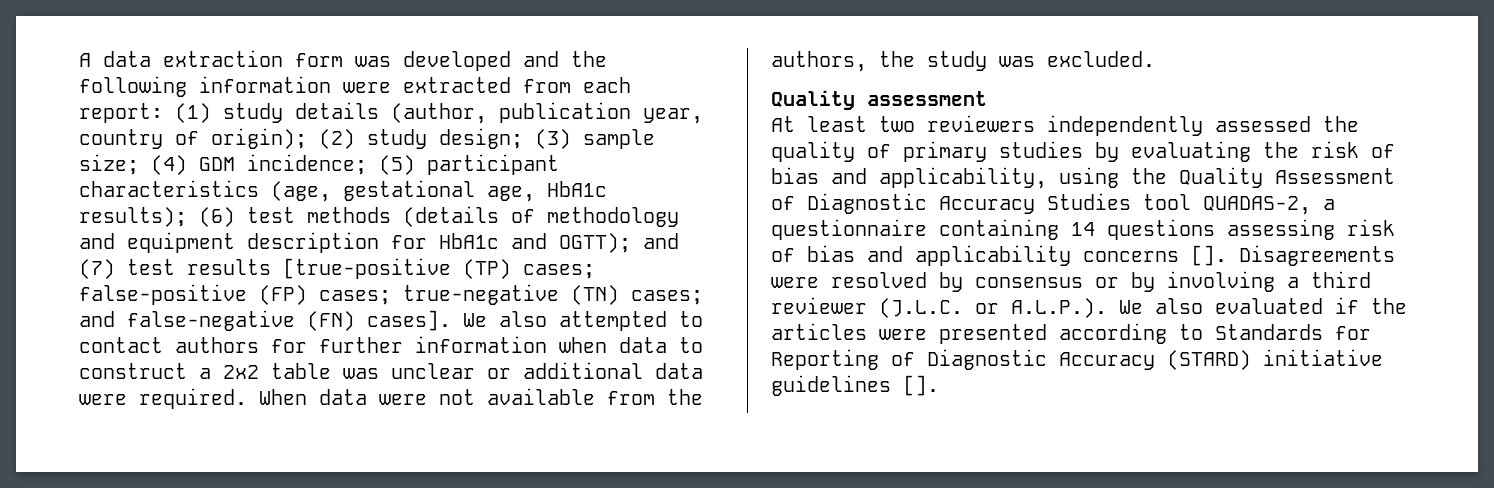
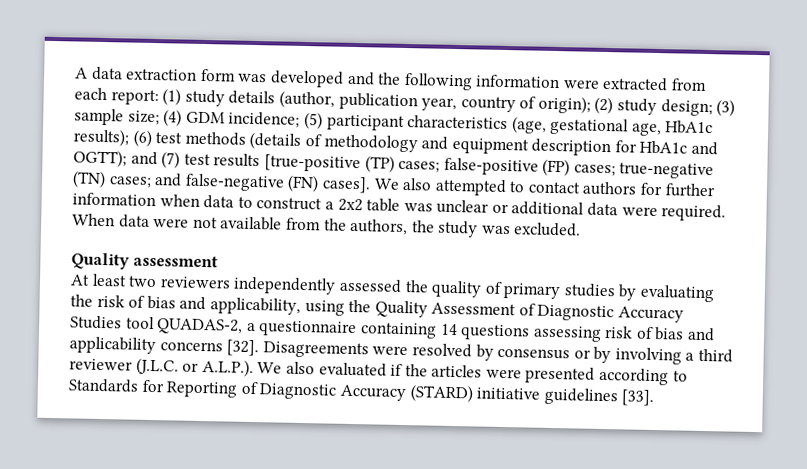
[1191,245,1227,266] []. -> [226,339,260,357] [32].
[903,375,939,396] []. -> [621,389,655,407] [33].

